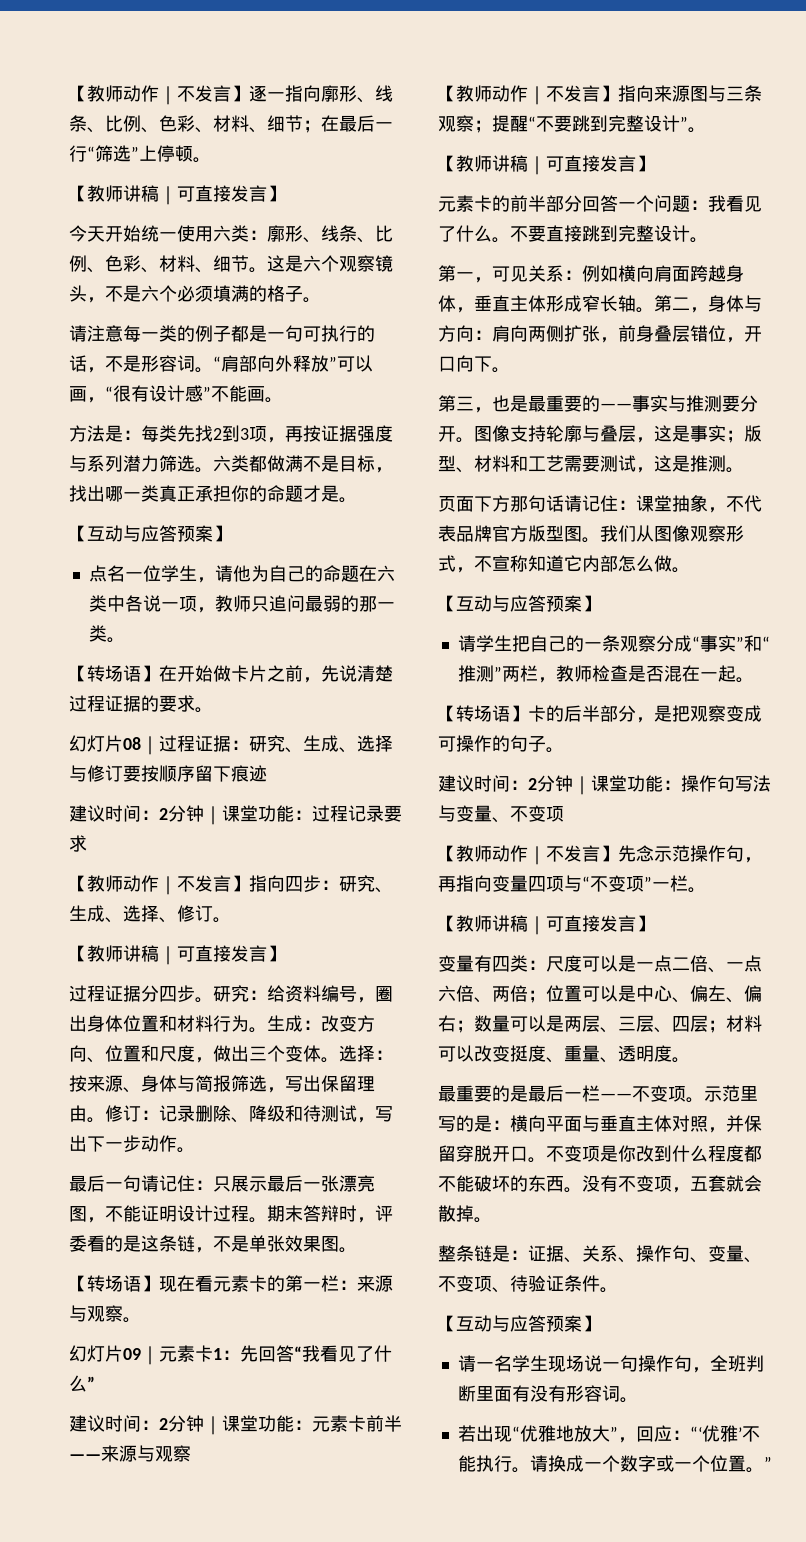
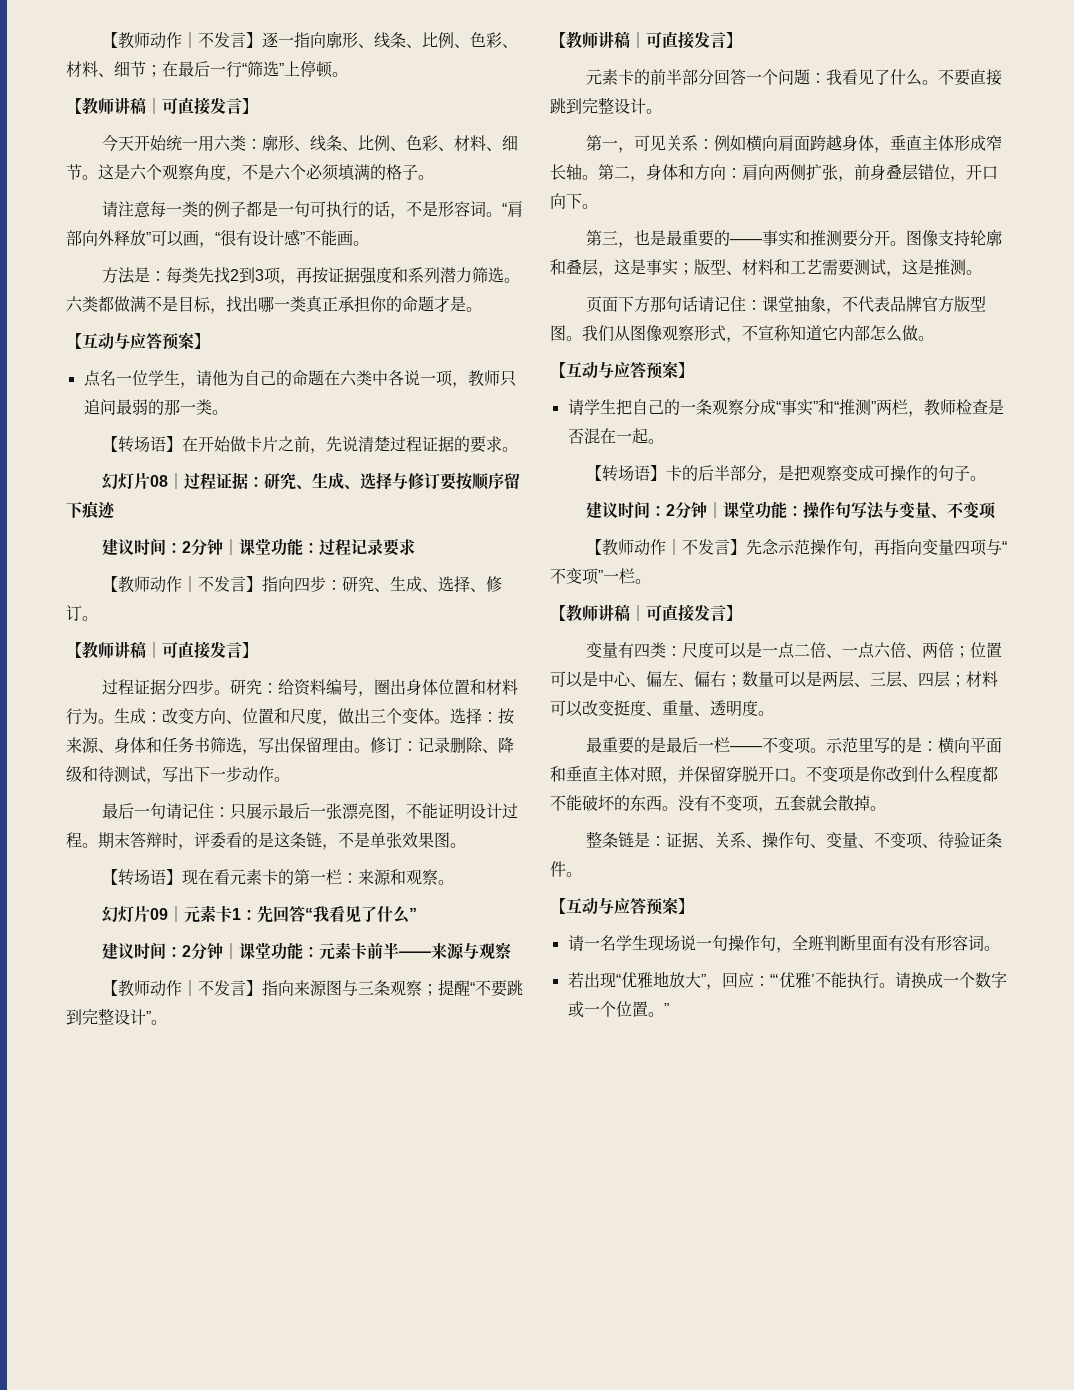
[177,225,195,242] 使 -> (199, 144) none
[375,255,393,272] [69,285,87,302] 镜头 -> [194,164,226,180] 角度
[69,455,87,472] 与 -> [392,267,409,283] 和
[177,1075,231,1092] 与简报 -> [146,737,210,753] 和任务书
[69,1305,87,1322] 与 -> [390,869,407,885] 和
[744,295,762,312] 与 -> [678,164,694,180] 和
[668,395,686,412] 与 -> [794,230,811,246] 和
[582,425,600,442] 与 -> [550,259,566,275] 和
[582,1115,600,1132] 与 -> [550,766,566,782] 和

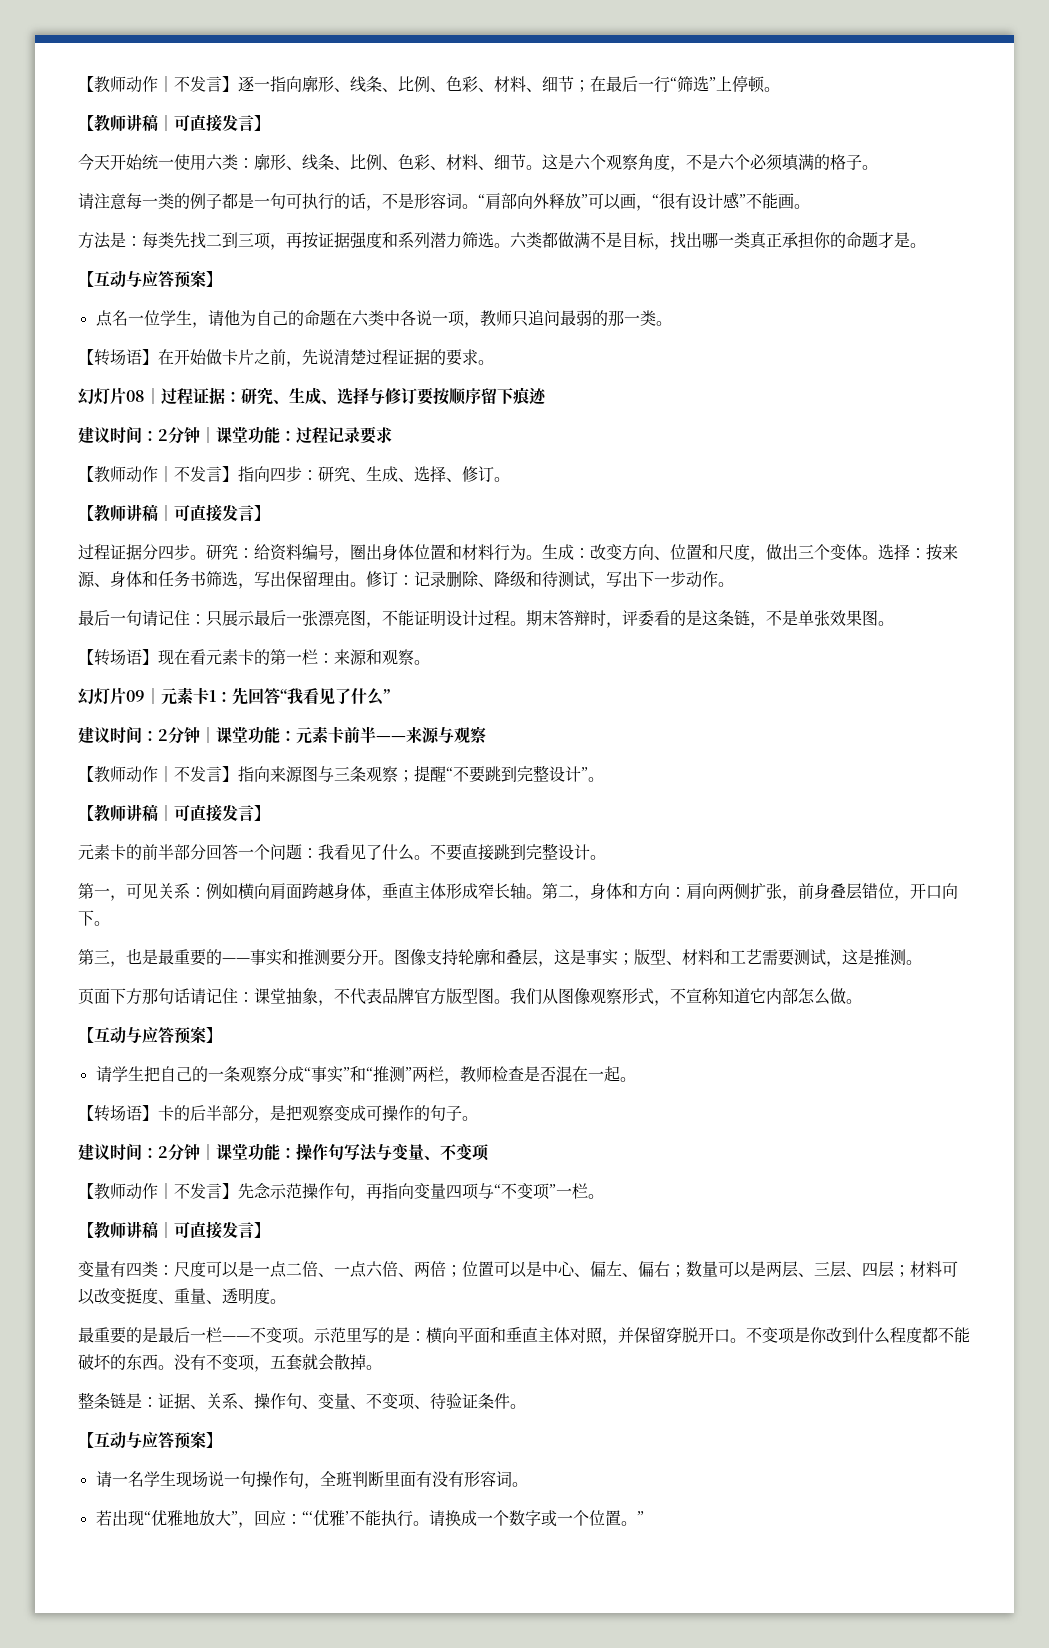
(199, 144) none -> [174,154,190,170] 使
[230,267,265,283] 2到3 -> [206,232,254,248] 二到三

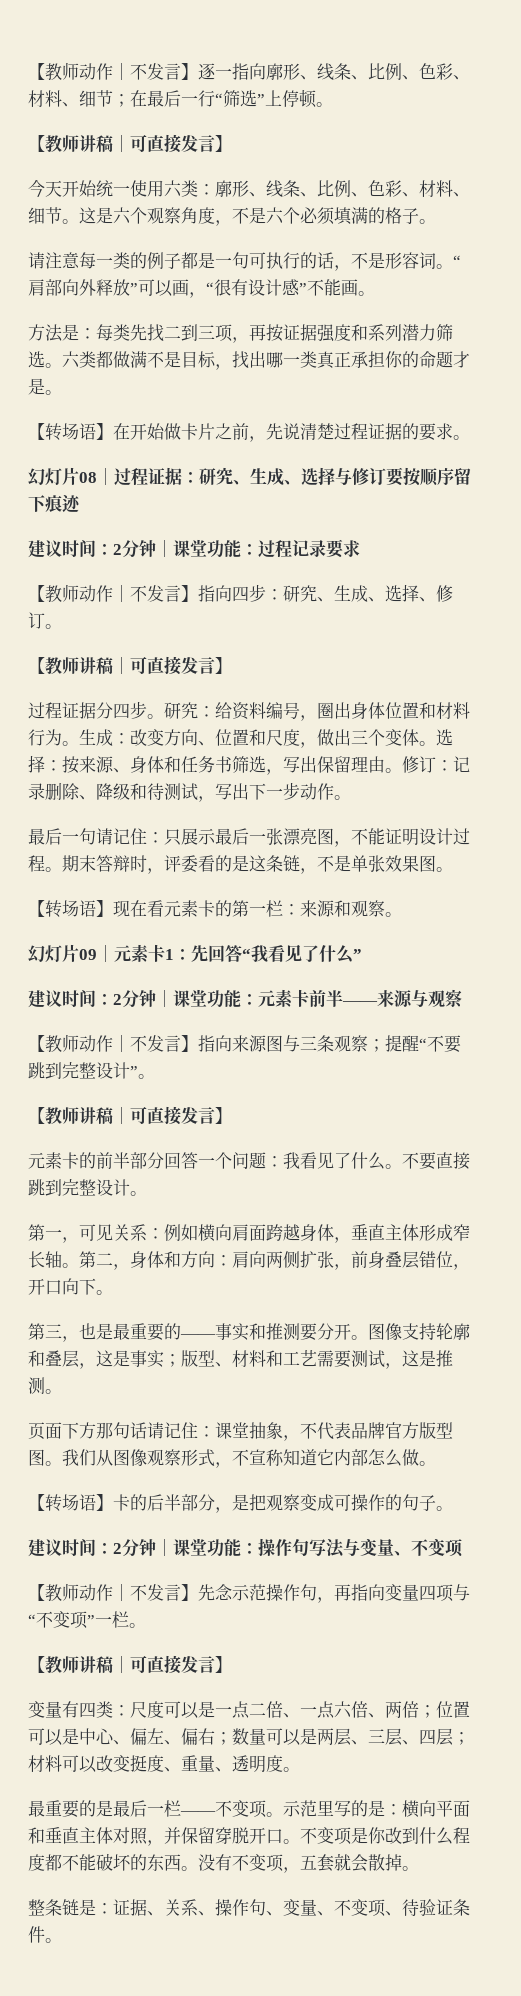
[78,270,222,288] [95,310,672,328] // 【互动与应答预案】 // 点名一位学生，请他为自己的命题在六类中各说一项，教师只追问最弱的那一类。 -> (62, 392) none
[78,1026,222,1044] [95,1066,636,1084] // 【互动与应答预案】 // 请学生把自己的一条观察分成“事实”和“推测”两栏，教师检查是否混在一起。 -> (436, 1463) none
[78,1431,222,1449] [95,1471,528,1489] [95,1509,644,1528] // 【互动与应答预案】 // 请一名学生现场说一句操作句，全班判断里面有没有形容词。 // 若出现“优雅地放大”，回应：“‘优雅’不能执行。请换成一个数字或一个位置。” -> (62, 1940) none

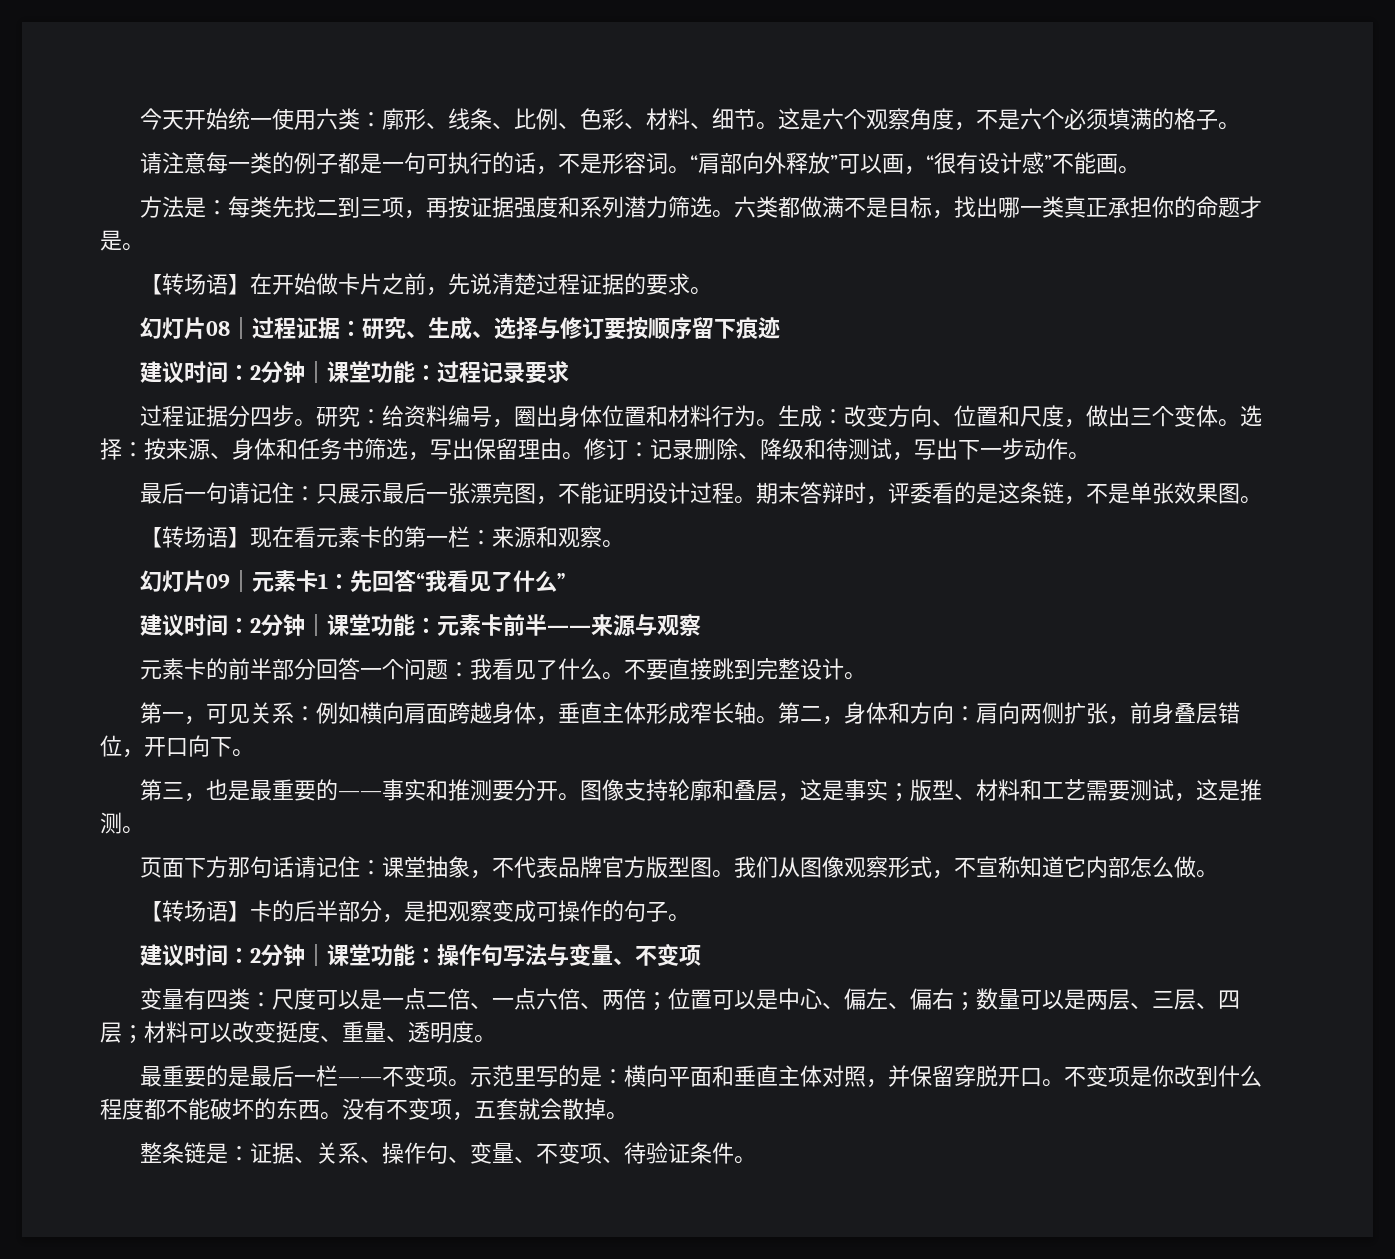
[28,62,470,81] [28,89,333,108] [28,134,232,153] 【教师动作｜不发言】逐一指向廓形、线条、比例、色彩、材料、细节；在最后一行“筛选”上停顿。 // 【教师讲稿｜可直接发言】 // -> (139, 119) none
[28,584,453,603] [28,612,62,629] [28,656,232,675] // 【教师动作｜不发言】指向四步：研究、生成、选择、修订。 // 【教师讲稿｜可直接发言】 -> (569, 372) none
[28,1034,461,1053] [28,1062,155,1079] [28,1106,232,1125] // 【教师动作｜不发言】指向来源图与三条观察；提醒“不要跳到完整设计”。 // 【教师讲稿｜可直接发言】 -> (701, 625) none
[28,1583,470,1603] [28,1611,146,1629] [28,1655,232,1674] // 【教师动作｜不发言】先念示范操作句，再指向变量四项与“不变项”一栏。 // 【教师讲稿｜可直接发言】 -> (701, 955) none

